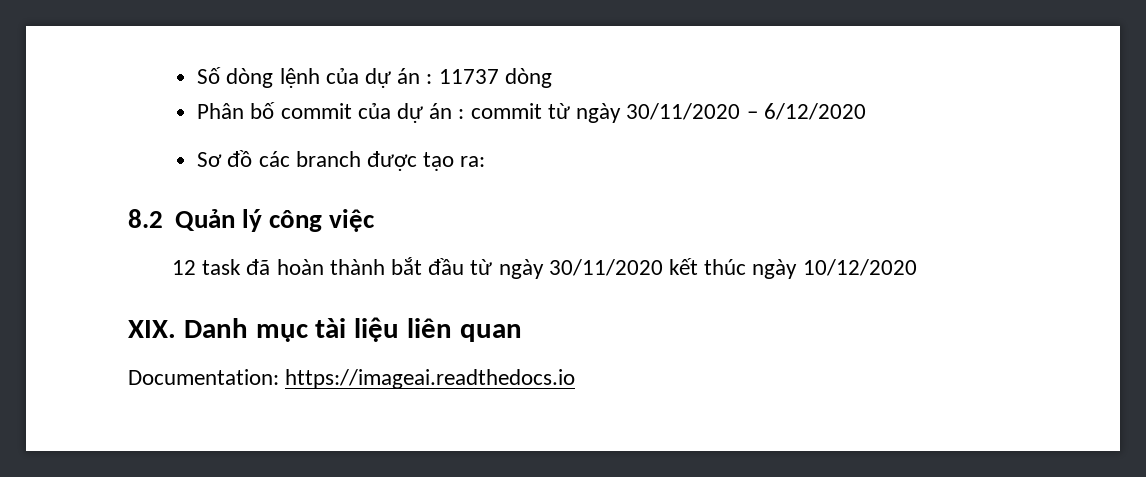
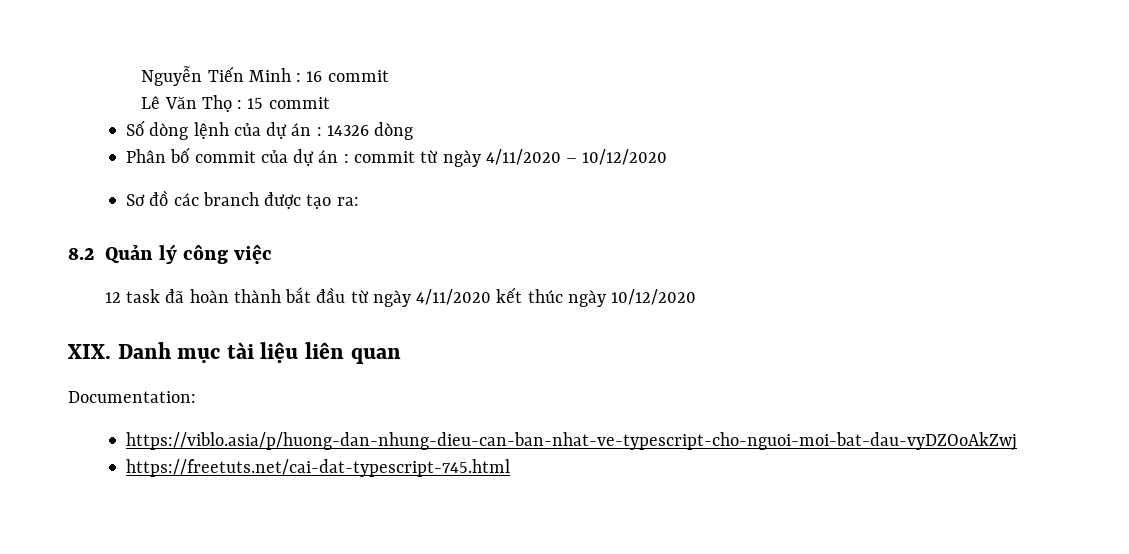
(197, 75) none -> [141,66,389,86] [141,95,330,112] Nguyễn Tiến Minh : 16 commit // Lê Văn Thọ : 15 commit //
[438,69,499,84] 11737 -> [327,125,370,136] 14326
[626,103,866,120] 30/11/2020 – 6/12/2020 -> [485,149,668,165] 4/11/2020 – 10/12/2020
[548,259,663,276] 30/11/2020 -> [416,289,492,305] 4/11/2020
[285,369,576,389] https://imageai.readthedocs.io -> [126,432,1018,451] [126,459,511,477] // https://viblo.asia/p/huong-dan-nhung-dieu-can-ban-nhat-ve-typescript-cho-nguoi-moi-bat-dau-vyDZOoAkZwj // https://freetuts.net/cai-dat-typescript-745.html

